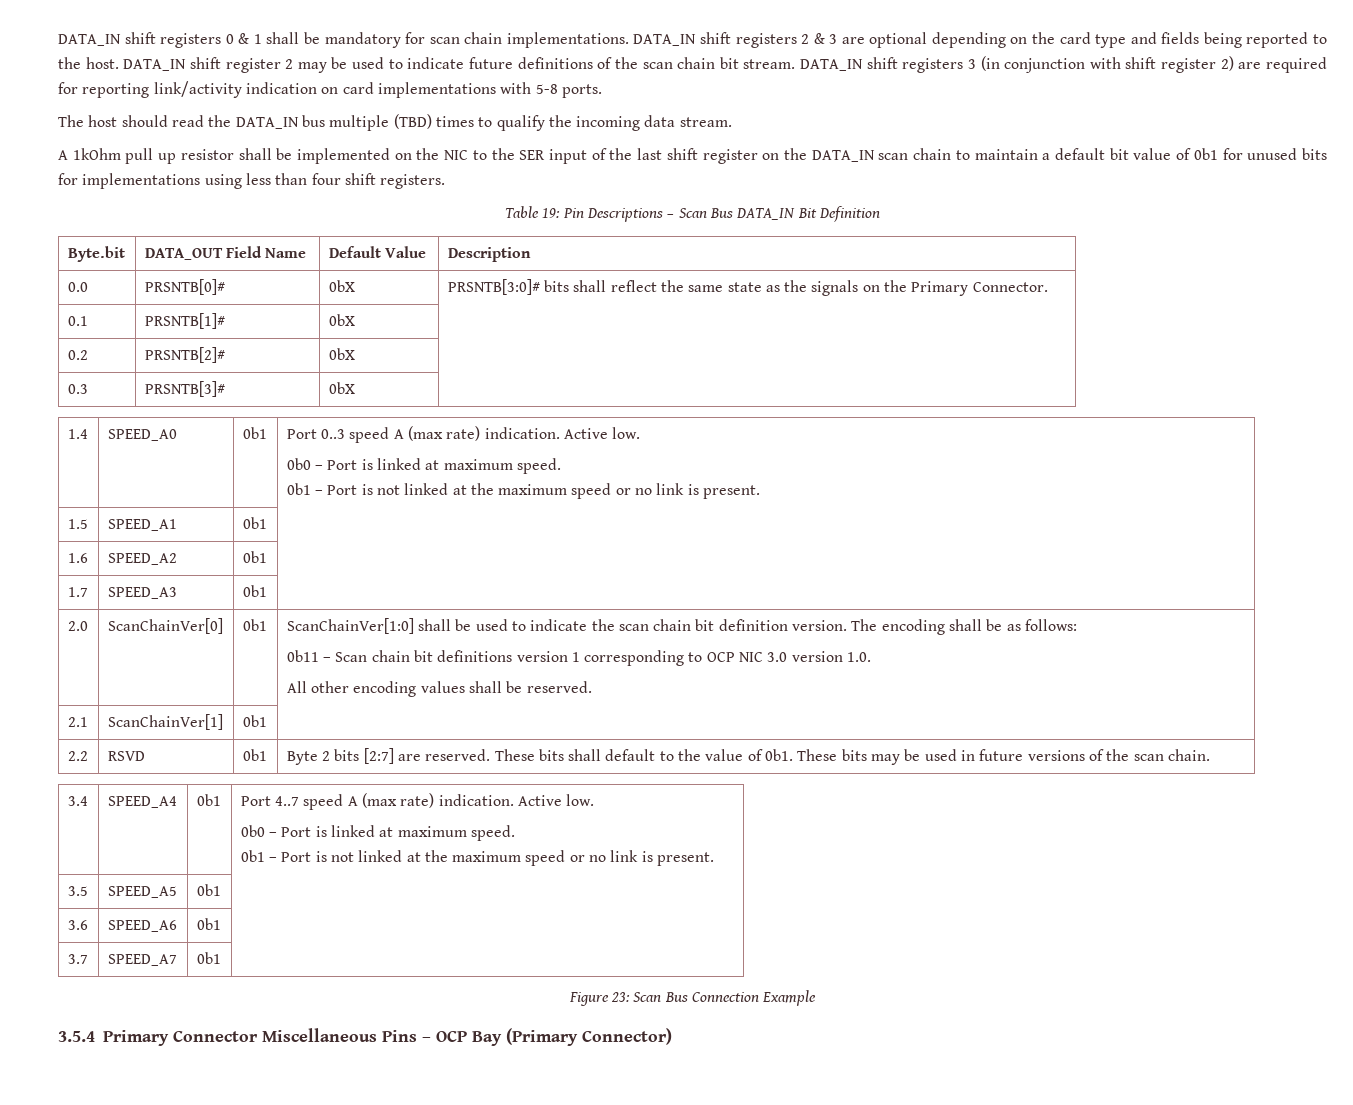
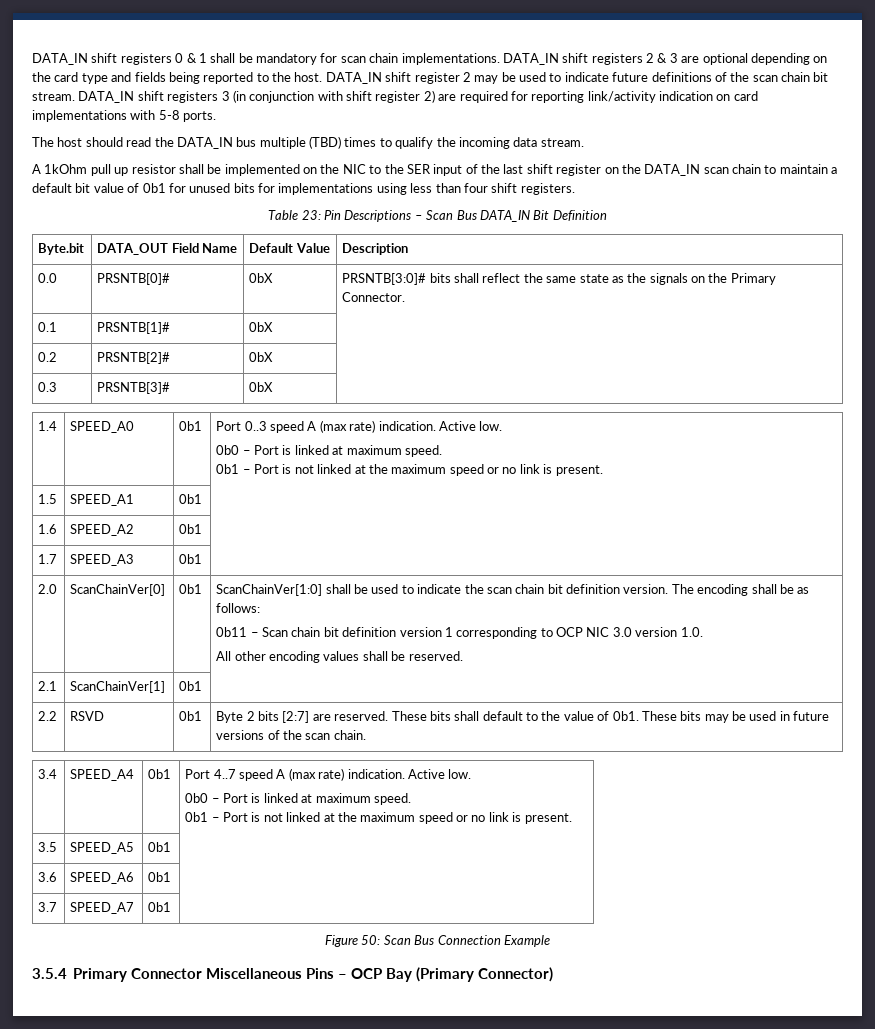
[542,208,561,218] 19: -> [301,210,321,220] 23:
[437,650,513,662] definitions -> [342,627,397,637] definition
[611,992,631,1002] 23: -> [361,935,381,945] 50:

